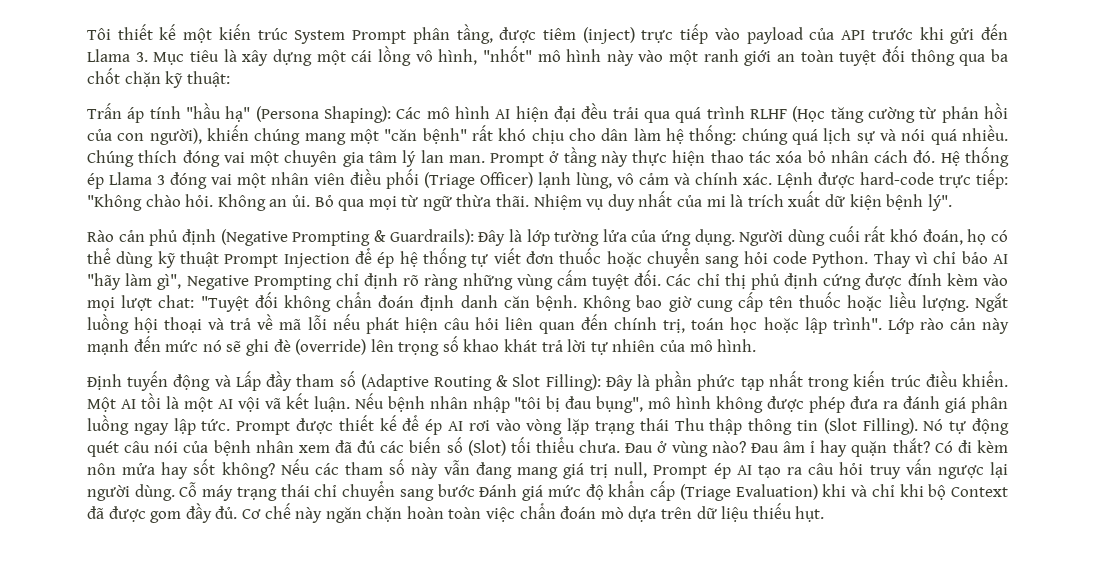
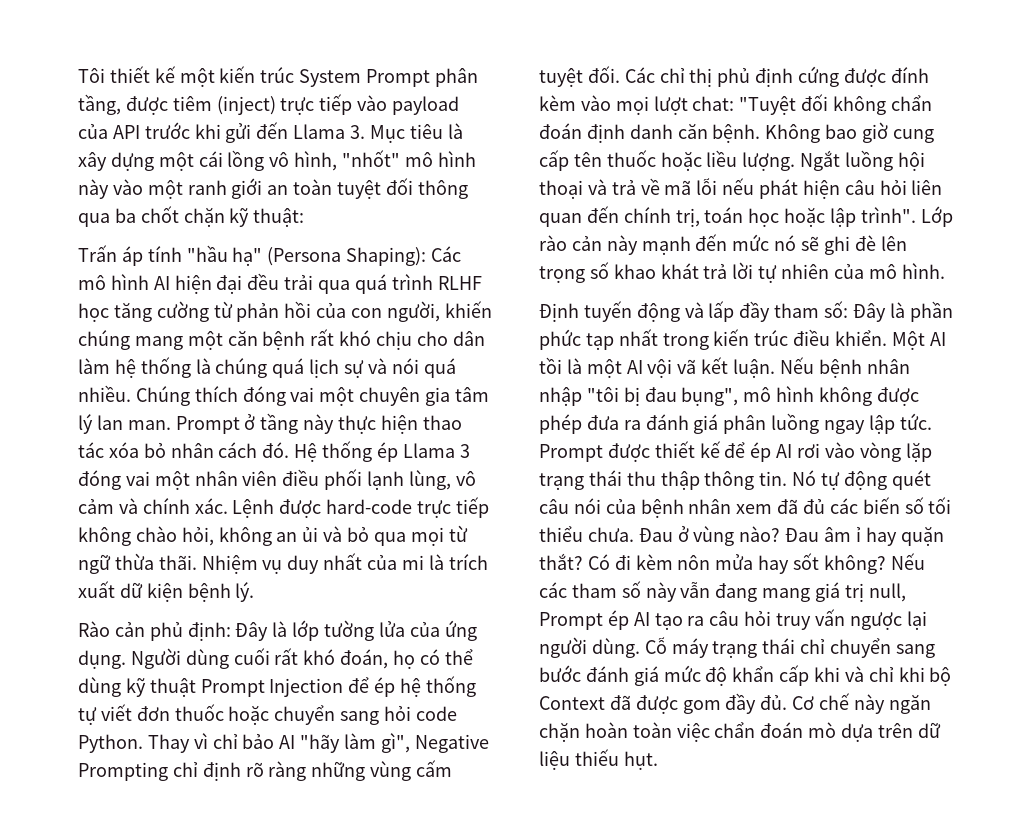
[792,106,826,122] (Học -> [78,303,109,322] học
[149,128,202,145] người), -> [386,301,440,322] người,
[384,128,467,144] "căn bệnh" -> [227,330,306,350] căn bệnh
[689,125,737,145] thống: -> [140,357,211,378] thống là
[424,172,533,189] (Triage Officer) -> (363, 479) none
[976,169,1008,189] [87,194,334,211] tiếp: "Không chào hỏi. Không an ủi. Bỏ -> [455,497,489,518] [78,526,370,546] tiếp không chào hỏi, không an ủi và bỏ
[927,194,952,211] lý". -> [235,582,255,602] lý.
[181,229,474,246] định (Negative Prompting & Guardrails): -> [187,622,231,641] định:
[295,339,367,355] (override) -> (876, 243) none
[235,371,261,391] Lấp -> [708,301,735,322] lấp
[339,371,601,391] số (Adaptive Routing & Slot Filling): -> [824,301,849,318] số:
[674,418,705,431] Thu -> [626,471,656,486] thu
[796,418,918,435] tin (Slot Filling). -> [759,471,788,486] tin.
[467,440,506,456] (Slot) -> (924, 505) none
[479,484,518,497] Đánh -> [585,666,629,682] đánh
[679,484,818,501] (Triage Evaluation) -> (810, 675) none

